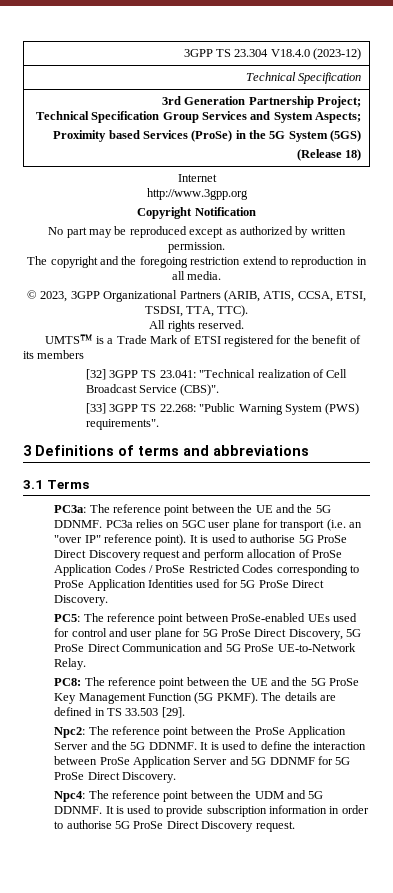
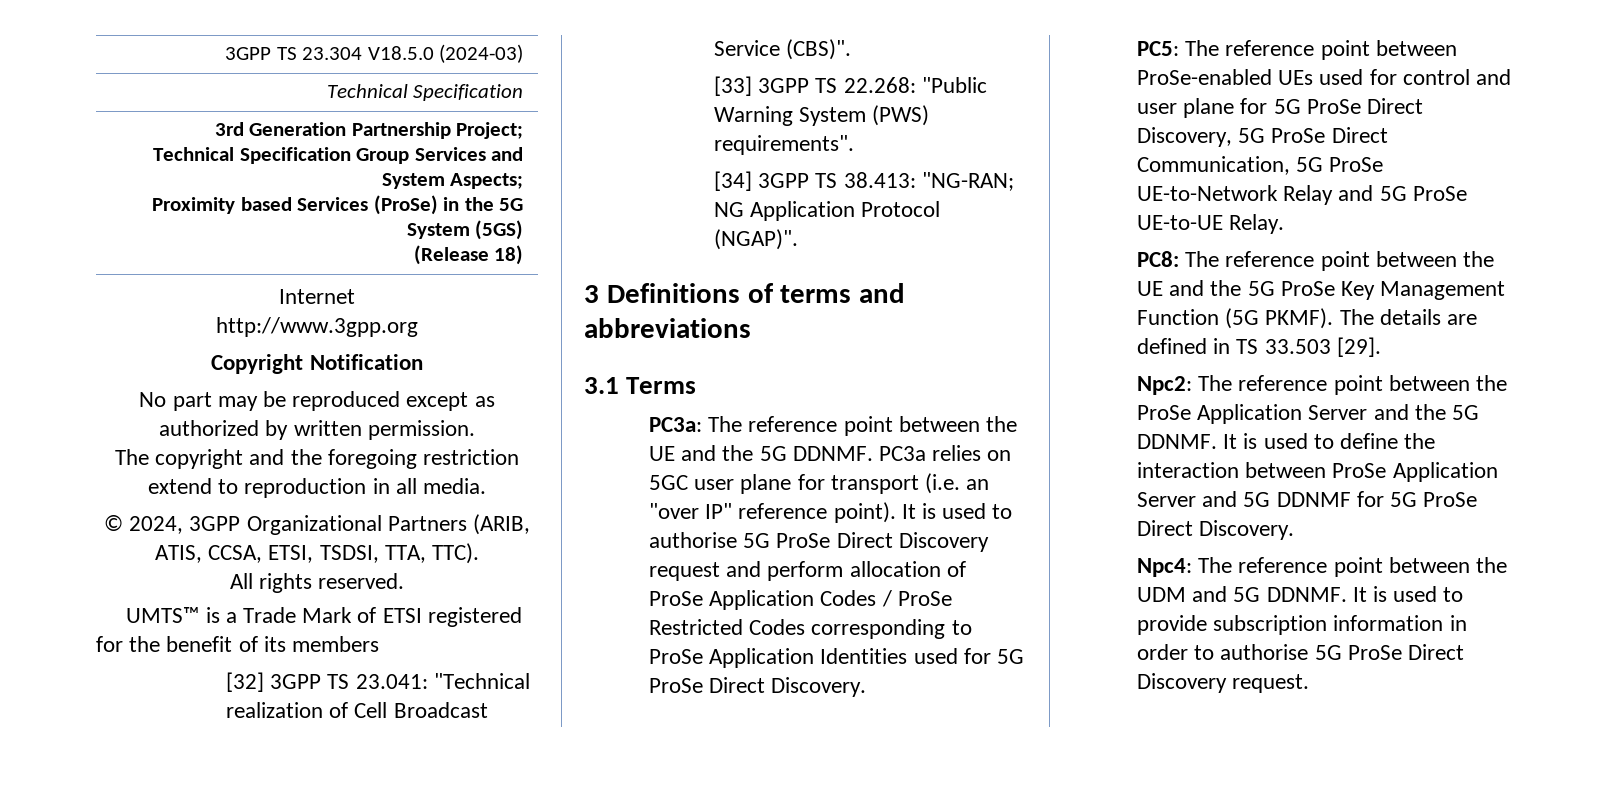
[270,48,362,60] V18.4.0 (2023-12) -> [367,44,524,63] V18.5.0 (2024-03)
[40,291,68,302] 2023, -> [129,516,184,534] 2024,
(159, 424) none -> [713,171,1014,191] [713,201,941,221] [713,229,798,250] // [34] 3GPP TS 38.413: "NG-RAN; NG Application Protocol (NGAP)".
[122,644,203,652] Communication -> [1136,156,1384,175] [1136,185,1334,205] Communication, 5G ProSe UE-to-Network Relay
[277,643,356,652] UE-to-Network -> [1136,215,1223,230] UE-to-UE

